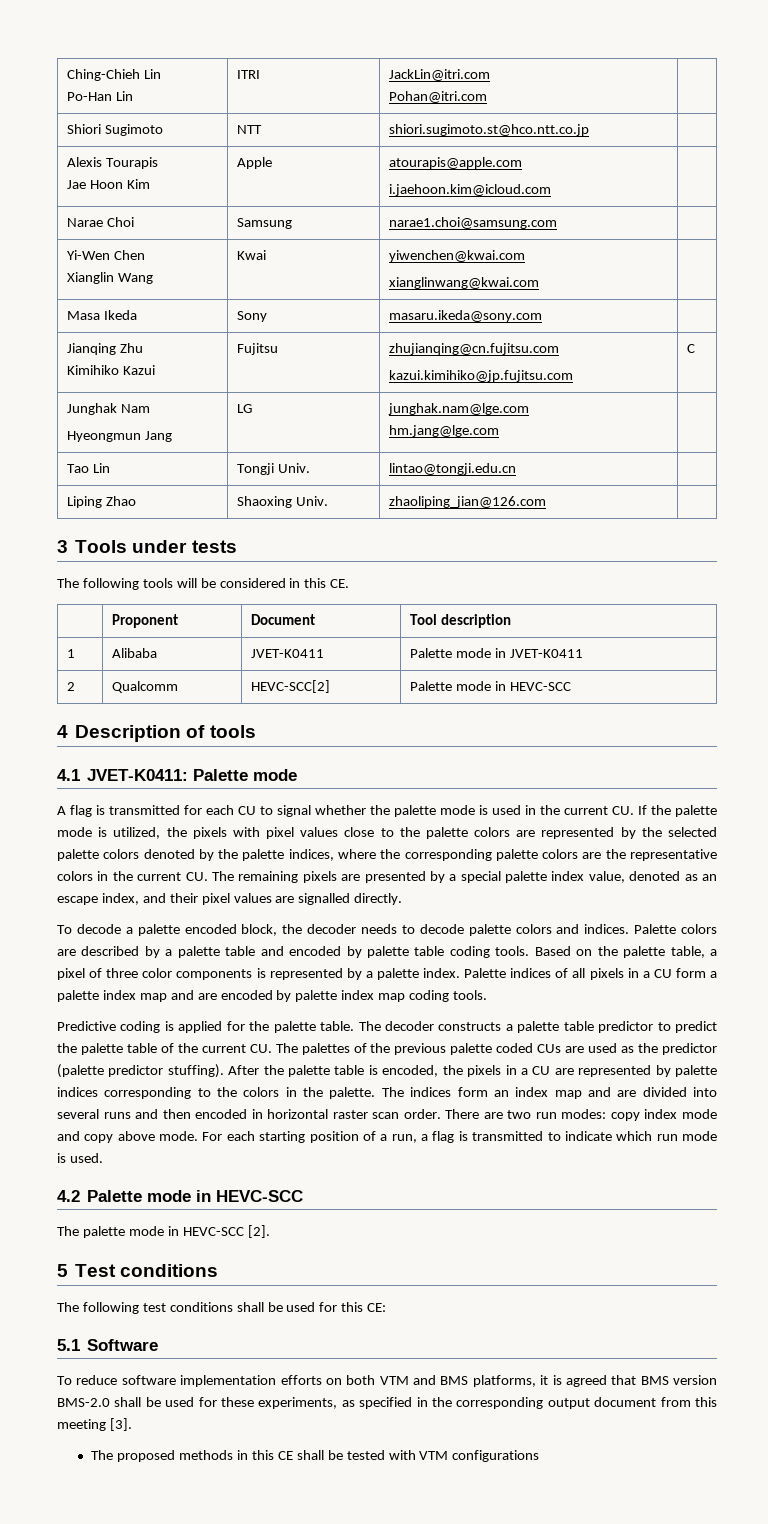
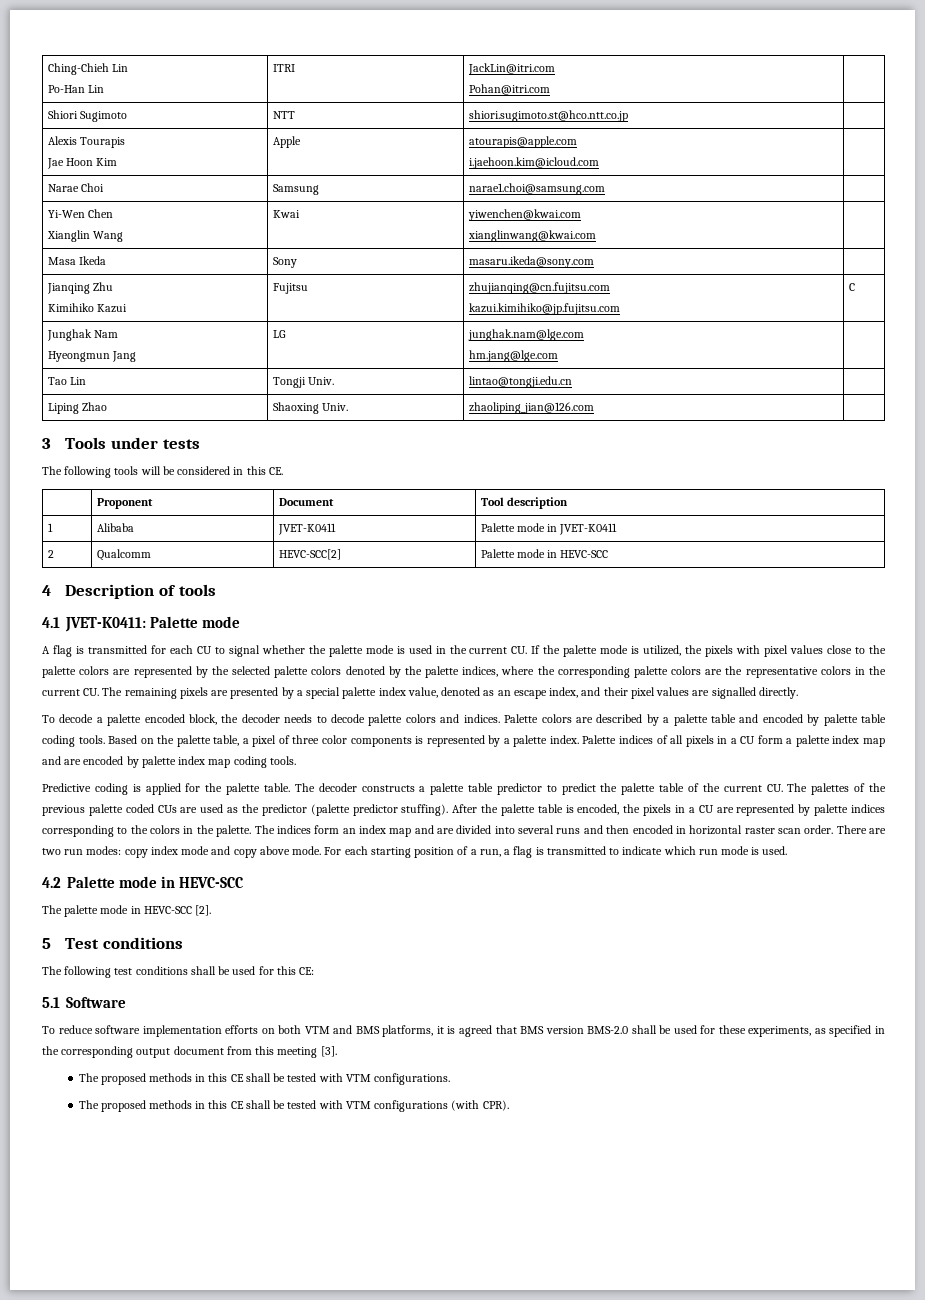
(132, 1424) none -> [78,1073,451,1085] // The proposed methods in this CE shall be tested with VTM configurations.
(540, 1456) none -> [451,1100,509,1111] (with CPR).

